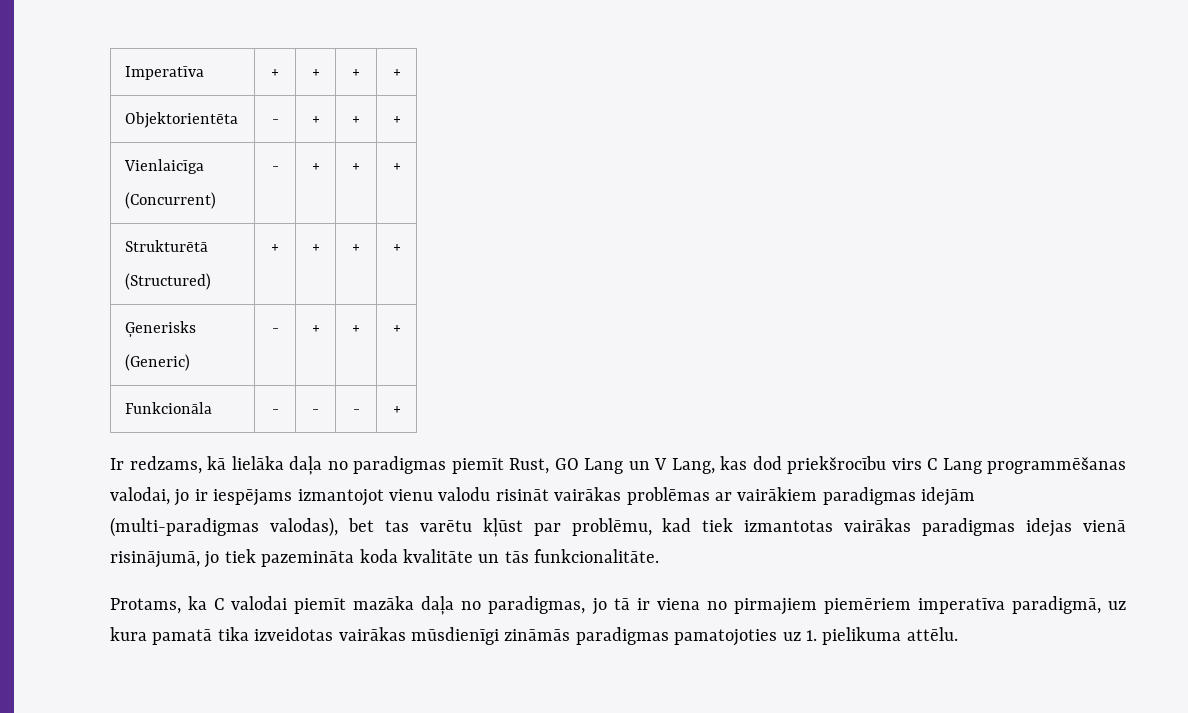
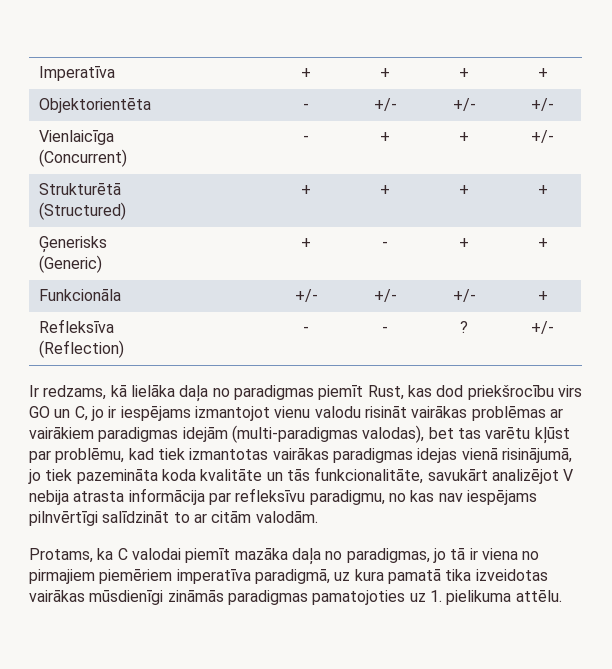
[311,116,320,124] [352,116,360,124] [392,116,401,124] + | + | + -> [373,98,397,111] [452,98,476,111] [531,98,554,111] +/- | +/- | +/-
[392,163,401,171] + -> [531,130,554,143] +/-
[271,328,279,333] [311,325,320,333] [352,325,360,333] [392,325,401,333] | - | + | + | + -> [301,238,311,248] [382,241,388,248] [459,238,469,248] [537,238,548,248] | + | - | + | +
[271,409,279,414] [312,409,319,414] [352,409,360,414] [392,406,401,414] - | - | - | + -> [294,289,318,302] [373,289,397,302] [452,289,476,302] [537,291,548,301] [39,319,115,333] [39,340,125,358] [303,326,309,333] [382,326,388,333] [460,321,468,333] [531,321,554,334] +/- | +/- | +/- | + // Refleksīva // (Reflection) | - | - | ? | +/-
[554,456,1126,474] [110,487,170,505] GO Lang un V Lang, kas dod priekšrocību virs C Lang programmēšanas valodai, -> [407,385,582,400] [29,406,88,421] kas dod priekšrocību virs GO un C,
[534,549,660,563] funkcionalitāte. -> [314,467,574,484] [29,488,537,505] [29,511,318,526] funkcionalitāte, savukārt analizējot V nebija atrasta informācija par refleksīvu paradigmu, no kas nav iespējams pilnvērtīgi salīdzināt to ar citām valodām.

